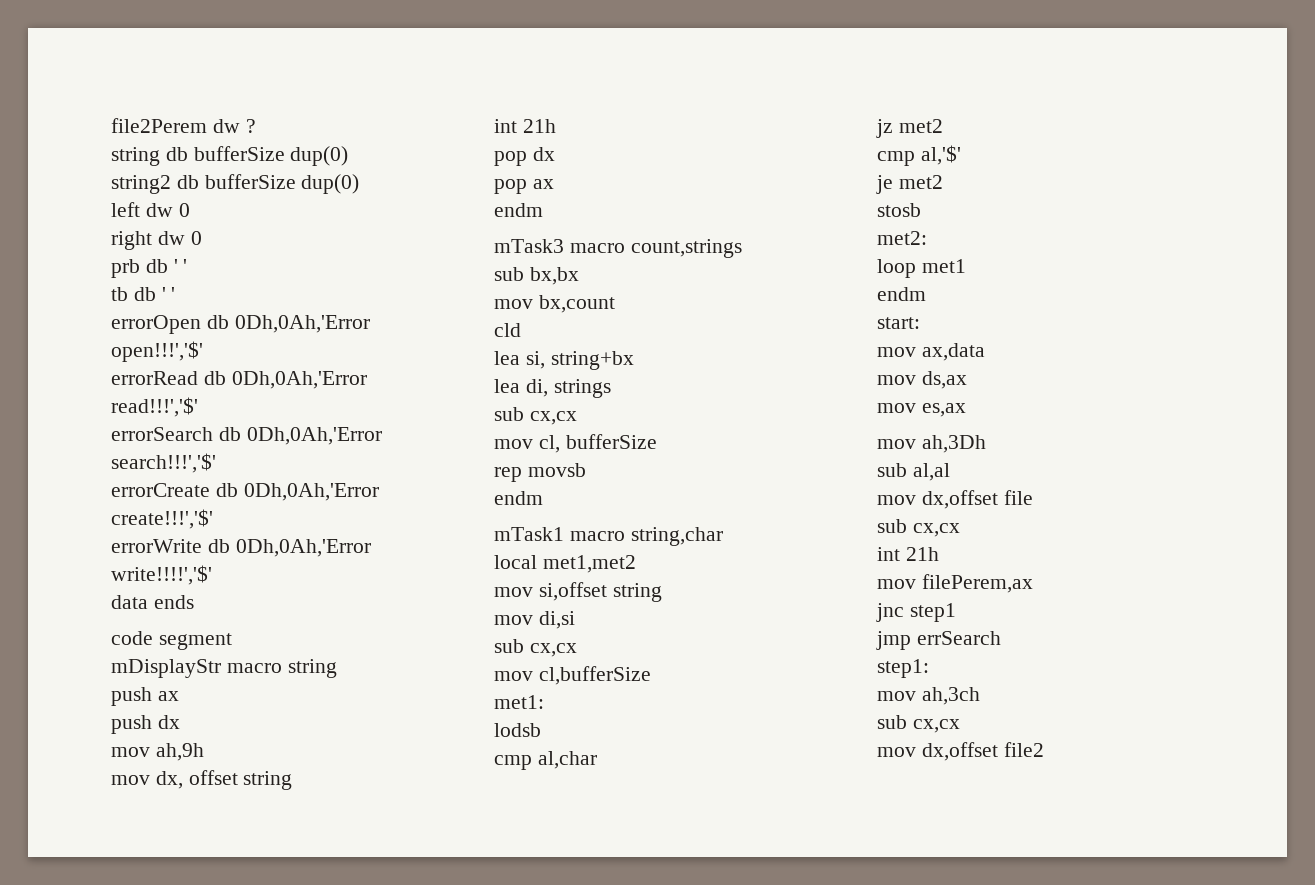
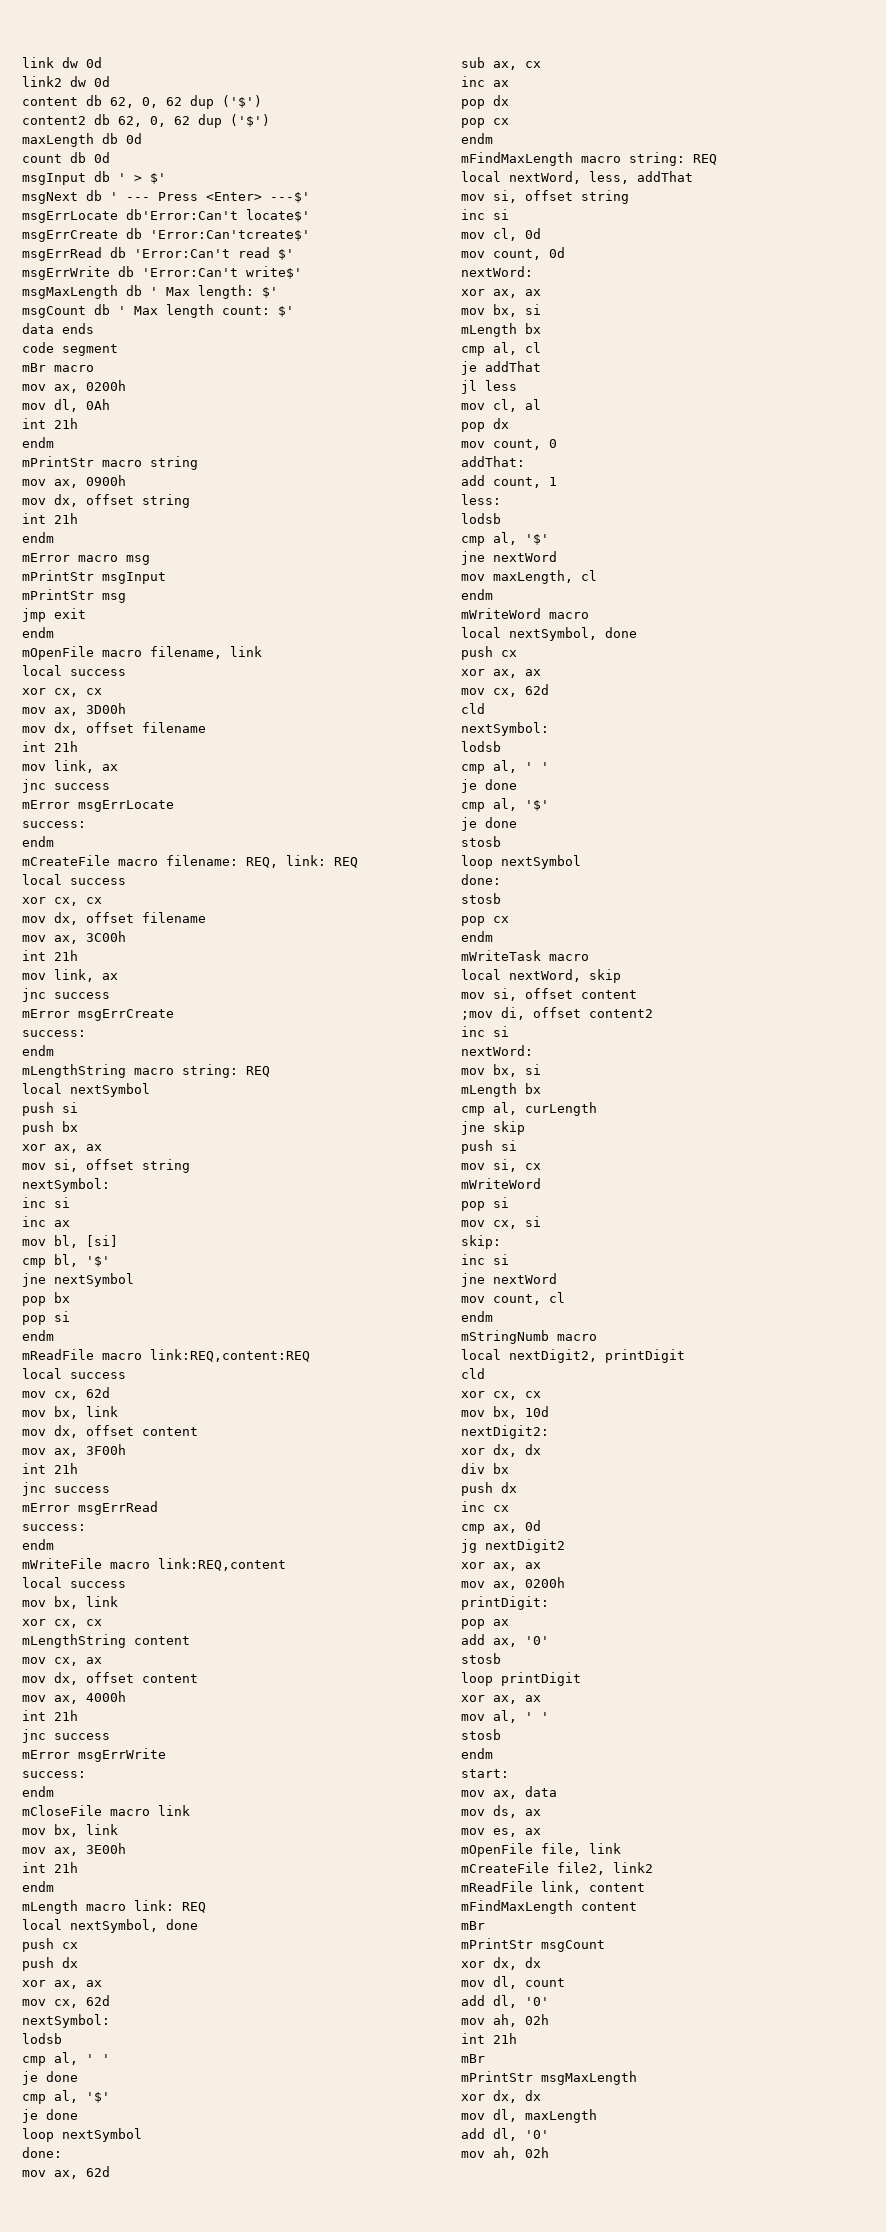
[111,118,256,133] [111,146,349,166] [111,174,360,194] [111,202,190,217] [111,231,202,250] [111,259,188,278] [111,287,176,301] [111,315,370,334] [111,341,203,362] [111,371,367,389] [111,397,198,417] [111,427,382,445] [111,453,216,473] [111,483,379,501] [111,509,213,529] [111,539,371,557] [111,565,212,585] [111,595,194,609] [111,631,232,650] [111,659,337,678] [111,687,179,706] [111,715,180,734] [111,743,204,761] file2Perem dw ? // string db bufferSize dup(0) // string2 db bufferSize dup(0) // left dw 0 // right dw 0 // prb db ' ' // tb db ' ' // errorOpen db 0Dh,0Ah,'Error open!!!','$' // errorRead db 0Dh,0Ah,'Error read!!!','$' // errorSearch db 0Dh,0Ah,'Error search!!!','$' // errorCreate db 0Dh,0Ah,'Error create!!!','$' // errorWrite db 0Dh,0Ah,'Error write!!!!','$' // data ends // code segment // mDisplayStr macro string // push ax // push dx // mov ah,9h -> [22,57,102,68] [22,76,110,87] [22,95,262,109] [22,114,270,128] [22,133,142,147] [22,152,110,163] [22,171,166,185] [22,190,310,204] [22,209,310,223] [22,228,310,242] [22,247,294,261] [22,266,302,280] [22,285,278,299] [22,304,294,318] [22,323,94,334] [22,342,118,356] [22,363,94,372] [22,380,126,393] [22,399,110,412] [22,418,78,429] [22,437,54,448] [22,456,198,470] [22,475,126,488] link dw 0d // link2 dw 0d // content db 62, 0, 62 dup ('$') // content2 db 62, 0, 62 dup ('$') // maxLength db 0d // count db 0d // msgInput db ' > $' // msgNext db ' --- Press <Enter> ---$' // msgErrLocate db'Error:Can't locate$' // msgErrCreate db 'Error:Can'tcreate$' // msgErrRead db 'Error:Can't read $' // msgErrWrite db 'Error:Can't write$' // msgMaxLength db ' Max length: $' // msgCount db ' Max length count: $' // data ends // code segment // mBr macro // mov ax, 0200h // mov dl, 0Ah // int 21h // endm // mPrintStr macro string // mov ax, 0900h
(556, 126) none -> [22,532,54,543] [22,553,150,565] [22,570,166,584] [22,589,126,603] [22,608,86,622] [22,627,54,638] [22,646,262,660] [22,665,126,676] [22,688,102,697] [22,703,126,716] [22,722,206,735] [22,741,78,752] [22,760,118,773] [22,779,110,793] [22,800,174,812] [22,821,86,828] [22,836,54,847] [22,855,358,868] [22,874,126,885] [22,897,102,906] [22,912,206,925] [22,931,126,944] [22,950,78,961] [22,969,118,982] [22,988,110,1002] [22,1009,174,1021] [22,1030,86,1037] [22,1045,54,1056] [22,1064,270,1078] [22,1083,150,1097] [22,1102,78,1116] [22,1121,78,1135] [22,1144,102,1153] [22,1159,190,1173] [22,1178,110,1192] [22,1197,70,1208] [22,1216,70,1227] [22,1235,118,1248] [22,1254,110,1268] [22,1273,134,1287] [22,1292,70,1306] [22,1311,70,1325] [22,1330,54,1341] [22,1349,310,1362] [22,1368,126,1379] [22,1387,110,1400] [22,1406,118,1419] [22,1425,198,1438] [22,1444,126,1457] [22,1463,78,1474] [22,1482,110,1496] [22,1501,158,1515] [22,1524,86,1531] [22,1539,54,1550] [22,1558,286,1571] [22,1577,126,1588] [22,1596,118,1609] [22,1619,102,1628] [22,1634,190,1648] [22,1657,102,1666] [22,1672,198,1685] [22,1691,126,1704] [22,1710,78,1721] [22,1729,110,1743] [22,1748,166,1762] [22,1771,86,1778] [22,1786,54,1797] [22,1805,190,1816] [22,1824,118,1837] [22,1843,126,1856] [22,1862,78,1873] [22,1881,54,1892] [22,1900,206,1914] [22,1919,198,1933] [22,1938,78,1952] [22,1957,78,1971] [22,1980,102,1989] [22,1995,110,2008] [22,2014,110,2028] [22,2033,62,2044] [22,2052,110,2066] [22,2071,78,2085] [22,2090,110,2104] [22,2109,78,2123] [22,2128,142,2142] [22,2147,62,2158] [22,2166,110,2179] [461,57,541,70] [461,76,509,87] // endm // mError macro msg // mPrintStr msgInput // mPrintStr msg // jmp exit // endm // mOpenFile macro filename, link // local success // xor cx, cx // mov ax, 3D00h // mov dx, offset filename // int 21h // mov link, ax // jnc success // mError msgErrLocate // success: // endm // mCreateFile macro filename: REQ, link: REQ // local success // xor cx, cx // mov dx, offset filename // mov ax, 3C00h // int 21h // mov link, ax // jnc success // mError msgErrCreate // success: // endm // mLengthString macro string: REQ // local nextSymbol // push si // push bx // xor ax, ax // mov si, offset string // nextSymbol: // inc si // inc ax // mov bl, [si] // cmp bl, '$' // jne nextSymbol // pop bx // pop si // endm // mReadFile macro link:REQ,content:REQ // local success // mov cx, 62d // mov bx, link // mov dx, offset content // mov ax, 3F00h // int 21h // jnc success // mError msgErrRead // success: // endm // mWriteFile macro link:REQ,content // local success // mov bx, link // xor cx, cx // mLengthString content // mov cx, ax // mov dx, offset content // mov ax, 4000h // int 21h // jnc success // mError msgErrWrite // success: // endm // mCloseFile macro link // mov bx, link // mov ax, 3E00h // int 21h // endm // mLength macro link: REQ // local nextSymbol, done // push cx // push dx // xor ax, ax // mov cx, 62d // nextSymbol: // lodsb // cmp al, ' ' // je done // cmp al, '$' // je done // loop nextSymbol // done: // mov ax, 62d // sub ax, cx // inc ax
[532,179,554,189] [494,203,543,217] [494,239,742,258] [494,267,579,285] [494,295,615,313] [494,323,521,337] [494,351,634,370] [494,379,611,398] [494,407,577,425] [494,434,657,453] [494,463,586,482] [494,491,543,505] [494,527,723,546] [494,555,636,573] [494,582,662,602] [494,611,575,629] [494,639,577,657] [494,666,651,685] [494,695,544,709] [494,723,541,737] [494,751,597,770] [876,119,943,138] [877,145,961,166] [876,175,943,194] [877,203,921,217] [877,231,927,245] [877,259,966,278] ax // endm // mTask3 macro count,strings // sub bx,bx // mov bx,count // cld // lea si, string+bx // lea di, strings // sub cx,cx // mov cl, bufferSize // rep movsb // endm // mTask1 macro string,char // local met1,met2 // mov si,offset string // mov di,si // sub cx,cx // mov cl,bufferSize // met1: // lodsb // cmp al,char // jz met2 // cmp al,'$' // je met2 // stosb // met2: // loop met1 -> [493,118,509,125] [461,133,493,144] [461,152,717,166] [461,171,693,184] [461,190,629,204] [461,209,509,220] [461,228,541,241] [461,247,565,260] [461,266,533,277] [461,289,541,298] [461,304,541,317] [461,323,541,337] [461,342,541,356] [461,361,541,375] [461,380,517,394] [461,399,541,412] [461,418,509,432] [461,439,557,450] [461,456,525,467] [461,475,557,488] [461,494,501,505] [461,513,501,524] [461,532,549,546] [461,551,557,565] [461,570,597,584] [461,589,493,600] [461,608,589,619] [461,627,637,641] [461,646,517,660] [461,669,541,678] [461,684,549,697] [461,703,485,714] [461,722,549,736] [461,741,501,752] [461,760,549,774] [461,779,517,793] [461,798,549,812] [461,817,517,831] [461,836,501,847] [461,855,581,869] [461,874,501,885] [461,893,501,904] [461,916,509,926] [461,931,493,942] [461,950,589,961] [461,969,621,983] [461,988,637,1001] [461,1007,653,1020] [461,1026,509,1037] [461,1045,533,1056] [461,1064,541,1077] [461,1083,541,1097] [461,1102,597,1116] [461,1121,525,1135] [461,1140,517,1154] [461,1159,541,1172] [461,1178,541,1189] [461,1197,509,1211] [461,1216,541,1229] [461,1235,501,1249] [461,1254,509,1265] [461,1273,557,1287] [461,1292,565,1305] [461,1311,493,1322] [461,1330,597,1344] [461,1349,685,1363] [461,1368,485,1379] [461,1391,541,1400] [461,1406,549,1419] [461,1425,549,1439] [461,1444,541,1457] [461,1463,509,1474] [461,1482,517,1496] [461,1501,509,1512] [461,1520,541,1534] [461,1539,565,1553] [461,1562,541,1571] [461,1577,565,1590] [461,1596,549,1610] [461,1619,509,1629] [461,1634,549,1647] [461,1653,501,1664] [461,1672,581,1686] [461,1695,541,1704] [461,1710,549,1723] [461,1729,501,1740] cx // endm // mFindMaxLength macro string: REQ // local nextWord, less, addThat // mov si, offset string // inc si // mov cl, 0d // mov count, 0d // nextWord: // xor ax, ax // mov bx, si // mLength bx // cmp al, cl // je addThat // jl less // mov cl, al // pop dx // mov count, 0 // addThat: // add count, 1 // less: // lodsb // cmp al, '$' // jne nextWord // mov maxLength, cl // endm // mWriteWord macro // local nextSymbol, done // push cx // xor ax, ax // mov cx, 62d // cld // nextSymbol: // lodsb // cmp al, ' ' // je done // cmp al, '$' // je done // stosb // loop nextSymbol // done: // stosb // pop cx // endm // mWriteTask macro // local nextWord, skip // mov si, offset content // ;mov di, offset content2 // inc si // nextWord: // mov bx, si // mLength bx // cmp al, curLength // jne skip // push si // mov si, cx // mWriteWord // pop si // mov cx, si // skip: // inc si // jne nextWord // mov count, cl // endm // mStringNumb macro // local nextDigit2, printDigit // cld // xor cx, cx // mov bx, 10d // nextDigit2: // xor dx, dx // div bx // push dx // inc cx // cmp ax, 0d // jg nextDigit2 // xor ax, ax // mov ax, 0200h // printDigit: // pop ax // add ax, '0' // stosb // loop printDigit // xor ax, ax // mov al, ' ' // stosb
[921,343,985,361] [877,371,967,389] [877,403,966,417] [877,435,986,453] [877,463,950,481] [877,490,1033,509] [877,519,960,537] [877,547,939,561] [877,574,1033,593] [876,603,956,622] [876,631,1001,650] [877,659,929,678] [877,687,980,705] [877,715,960,733] [877,742,1044,761] ax,data // mov ds,ax // mov es,ax // mov ah,3Dh // sub al,al // mov dx,offset file // sub cx,cx // int 21h // mov filePerem,ax // jnc step1 // jmp errSearch // step1: // mov ah,3ch // sub cx,cx // mov dx,offset file2 -> [493,1786,557,1799] [461,1805,541,1818] [461,1828,541,1837] [461,1843,621,1857] [461,1862,653,1875] [461,1881,645,1894] [461,1900,637,1914] [461,1921,485,1930] [461,1938,605,1952] [461,1957,541,1970] [461,1976,565,1989] [461,1995,549,2008] [461,2014,549,2027] [461,2033,517,2044] [461,2054,485,2063] [461,2071,637,2085] [461,2090,541,2103] [461,2109,597,2123] [461,2128,549,2141] [461,2147,549,2160] ax, data // mov ds, ax // mov es, ax // mOpenFile file, link // mCreateFile file2, link2 // mReadFile link, content // mFindMaxLength content // mBr // mPrintStr msgCount // xor dx, dx // mov dl, count // add dl, '0' // mov ah, 02h // int 21h // mBr // mPrintStr msgMaxLength // xor dx, dx // mov dl, maxLength // add dl, '0' // mov ah, 02h

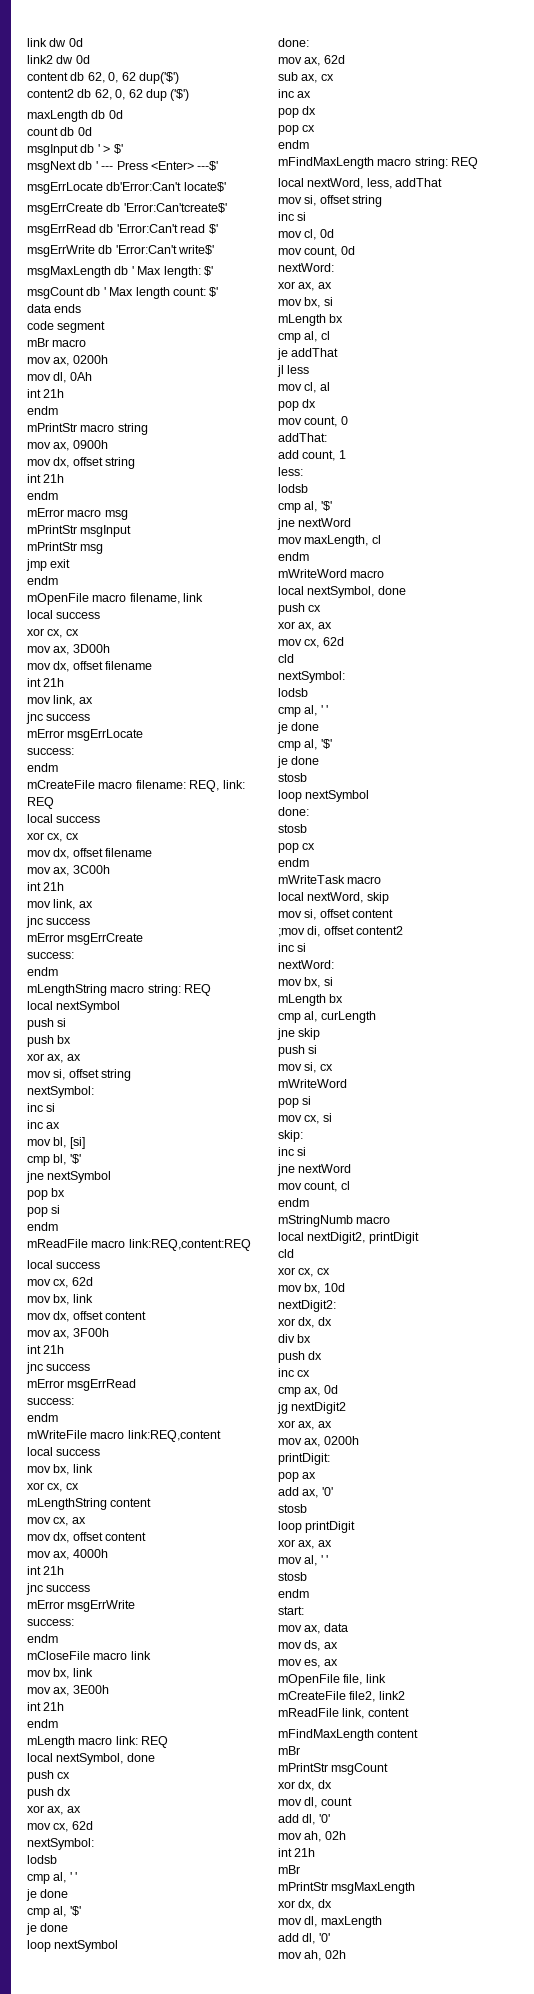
[190,95,262,109] dup ('$') -> [138,72,179,84] dup('$')

